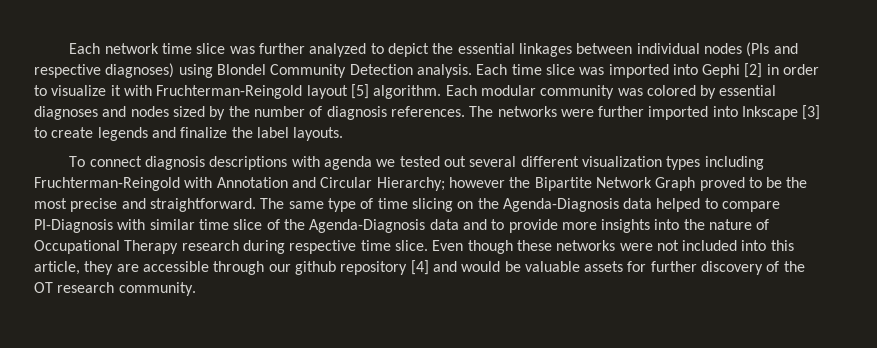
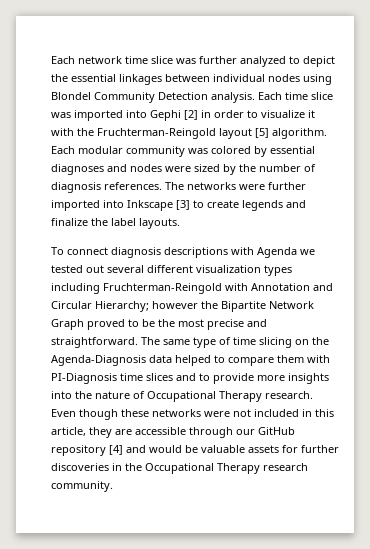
[746,42,798,57] [34,63,175,78] (PIs and respective diagnoses) -> (300, 78) none
(152, 90) none -> [77,128,94,136] the
(169, 111) none -> [165,166,191,172] were
[324,156,373,170] agenda -> [257,247,297,258] Agenda
[34,219,459,233] PI-Diagnosis with similar time slice of the Agenda-Diagnosis data -> [277,355,330,363] [51,373,173,384] them with PI-Diagnosis time slices
[181,240,428,254] research during respective time slice. -> [265,391,313,399] research.
[741,240,767,251] into -> [302,409,312,417] in
[294,261,336,275] github -> [258,427,295,435] GitHub
[701,261,805,275] [34,282,53,293] discovery of the OT -> [51,463,260,474] discoveries in the Occupational Therapy

